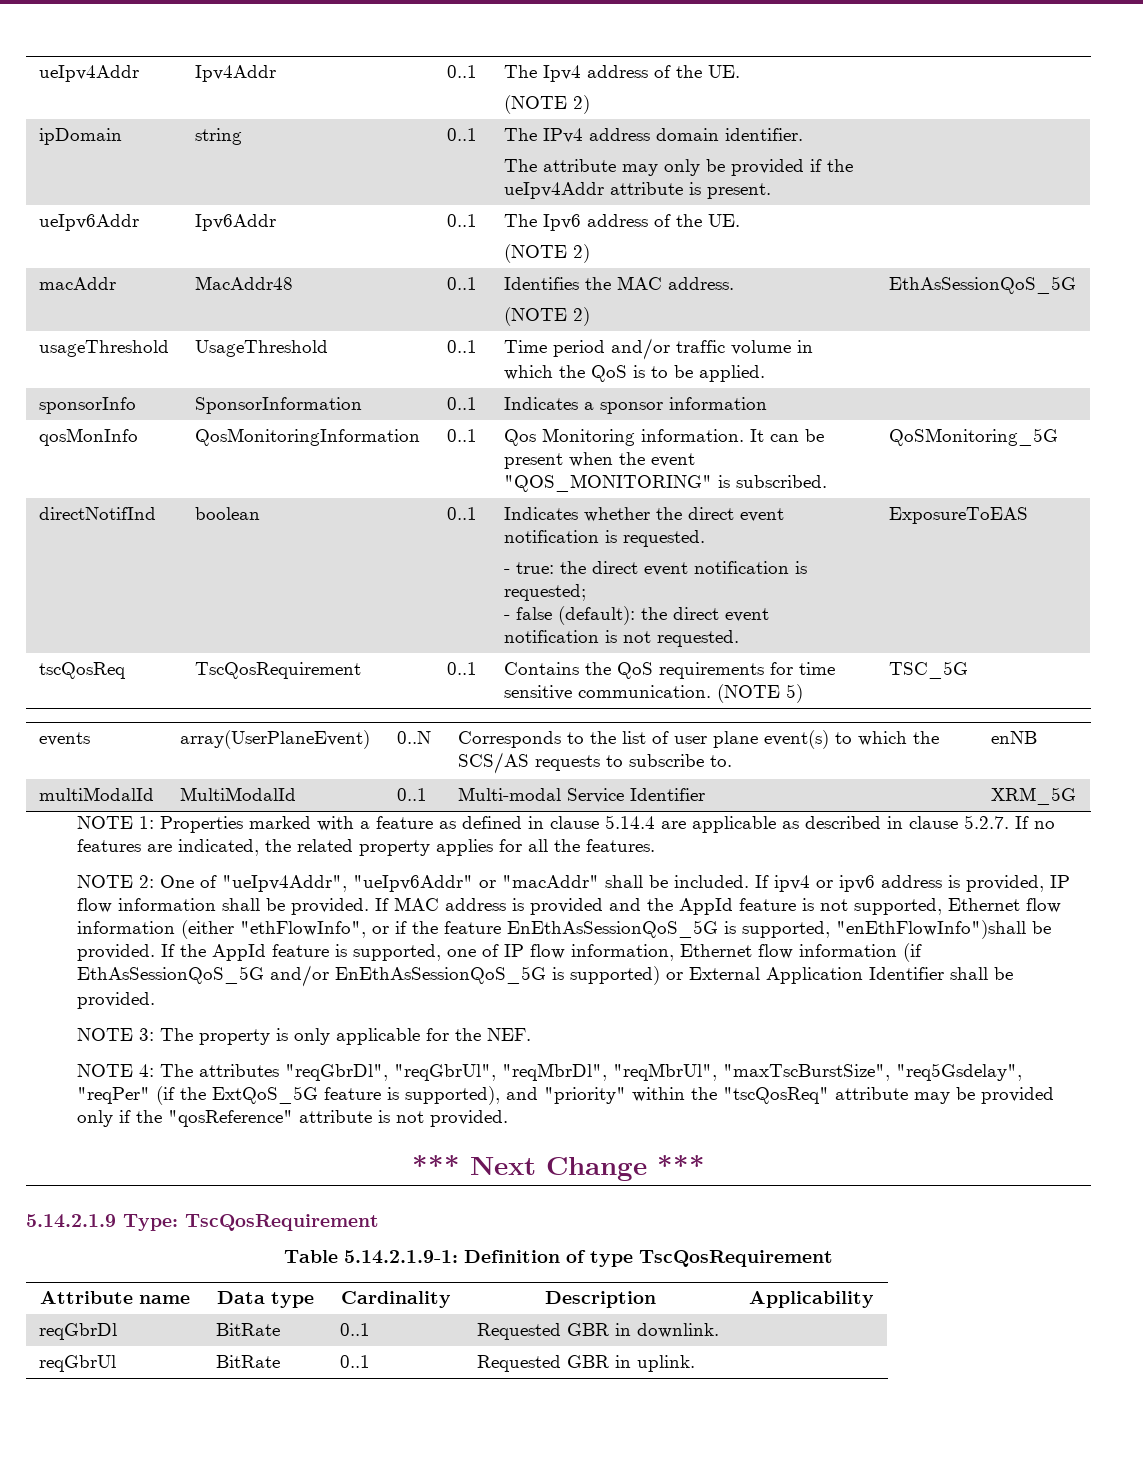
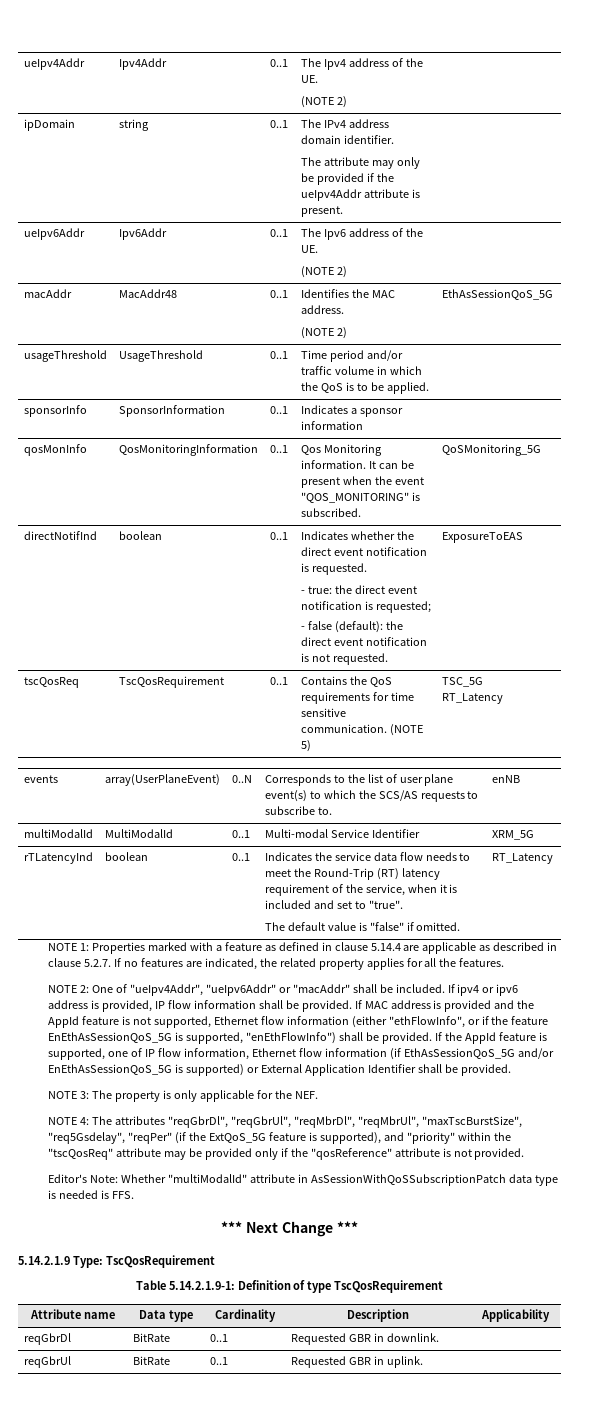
(968, 670) none -> [441,693,503,704] // RT_Latency
(1076, 796) none -> [23,852,93,864] [104,852,148,861] [231,853,250,861] [264,852,471,861] [264,868,440,880] [264,884,458,896] [264,900,403,909] [264,922,461,931] [491,853,553,864] // rTLatencyInd | boolean | 0..1 | Indicates the service data flow needs to meet the Round-Trip (RT) latency requirement of the service, when it is included and set to "true". // The default value is "false" if omitted. | RT_Latency
[836,920,1027,939] "enEthFlowInfo")shall -> [245,1032,363,1044] "enEthFlowInfo") shall
(509, 1118) none -> [47,1174,558,1186] [47,1190,134,1199] // Editor's Note: Whether "multiModalId" attribute in AsSessionWithQoSSubscriptionPatch data type is needed is FFS.

